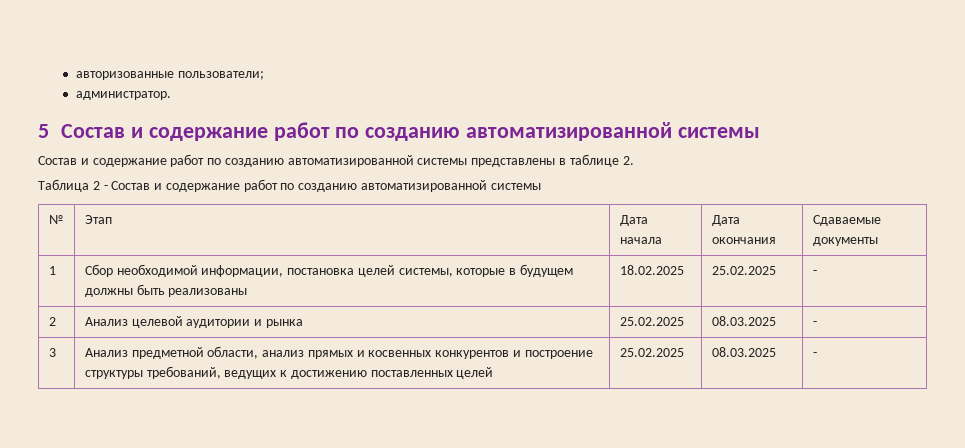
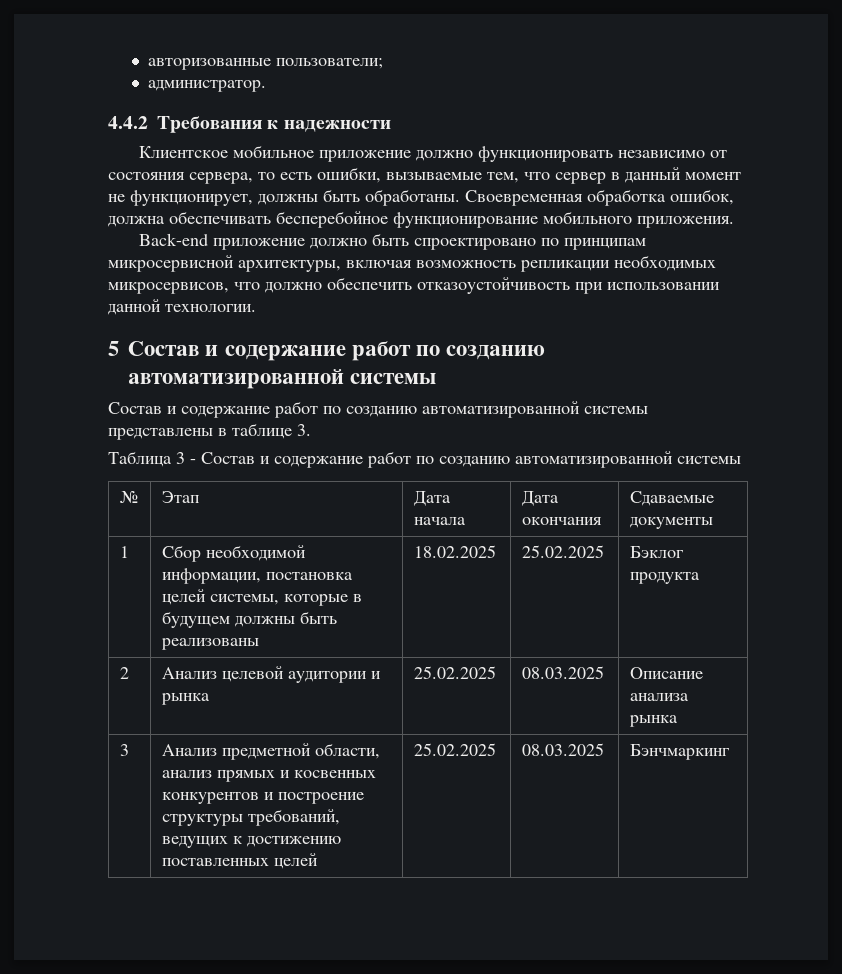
(172, 95) none -> [108,116,391,133] [138,145,727,162] [108,167,741,184] [108,189,734,206] [108,211,734,228] [138,233,646,250] [108,255,716,272] [108,277,720,294] [108,299,256,315] // 4.4.2 Требования к надежности // Клиентское мобильное приложение должно функционировать независимо от состояния сервера, то есть ошибки, вызываемые тем, что сервер в данный момент не функционирует, должны быть обработаны. Своевременная обработка ошибок, должна обеспечивать бесперебойное функционирование мобильного приложения. // Back-end приложение должно быть спроектировано по принципам микросервисной архитектуры, включая возможность репликации необходимых микросервисов, что должно обеспечить отказоустойчивость при использовании данной технологии.
[622,156,634,165] 2. -> [297,424,311,436] 3.
[92,181,100,190] 2 -> [176,452,185,464] 3
[812,270,817,275] - -> [629,546,683,558] [629,572,700,584] Бэклог продукта
[812,321,817,326] - -> [629,667,703,679] [629,693,689,701] [628,715,678,727] Описание анализа рынка
[812,352,817,357] - -> [629,744,729,760] Бэнчмаркинг

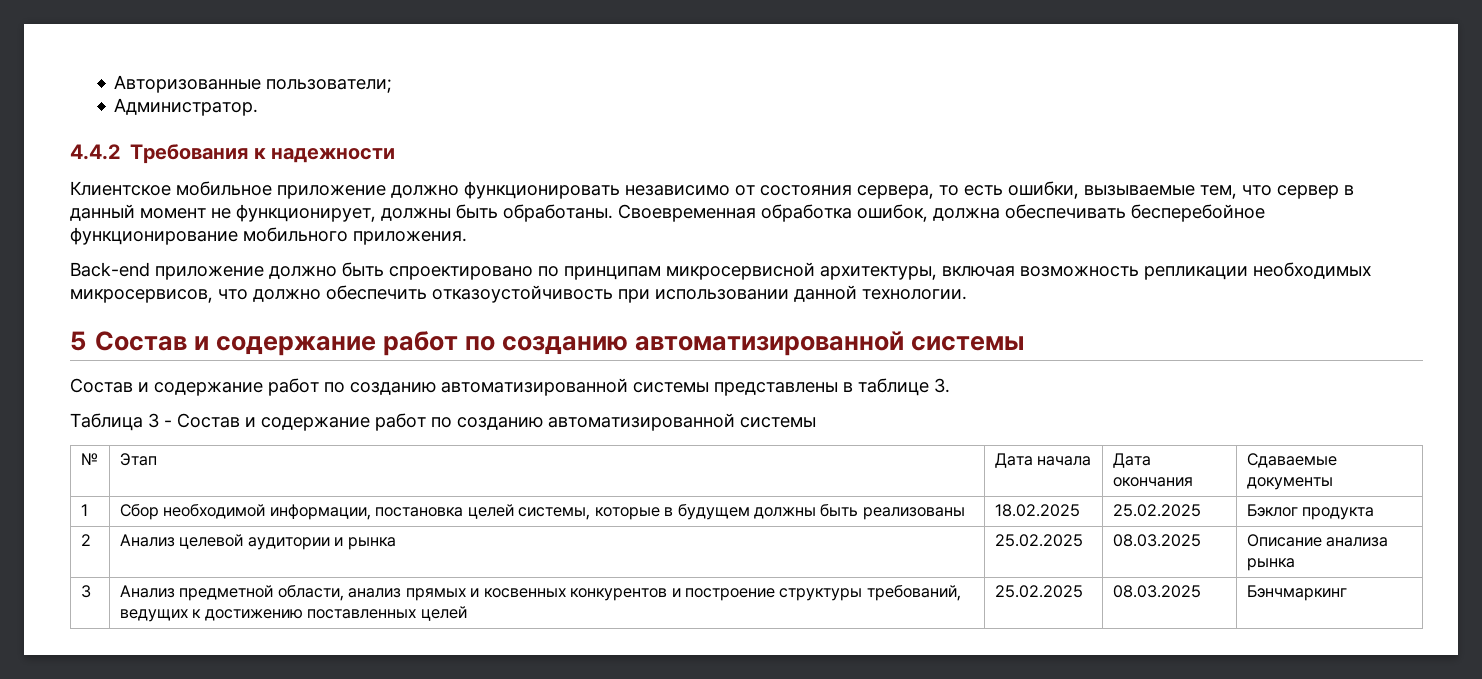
[148,58,272,70] авторизованные -> [114,75,262,93] Авторизованные
[148,80,267,92] администратор. -> [114,98,259,116] Администратор.

